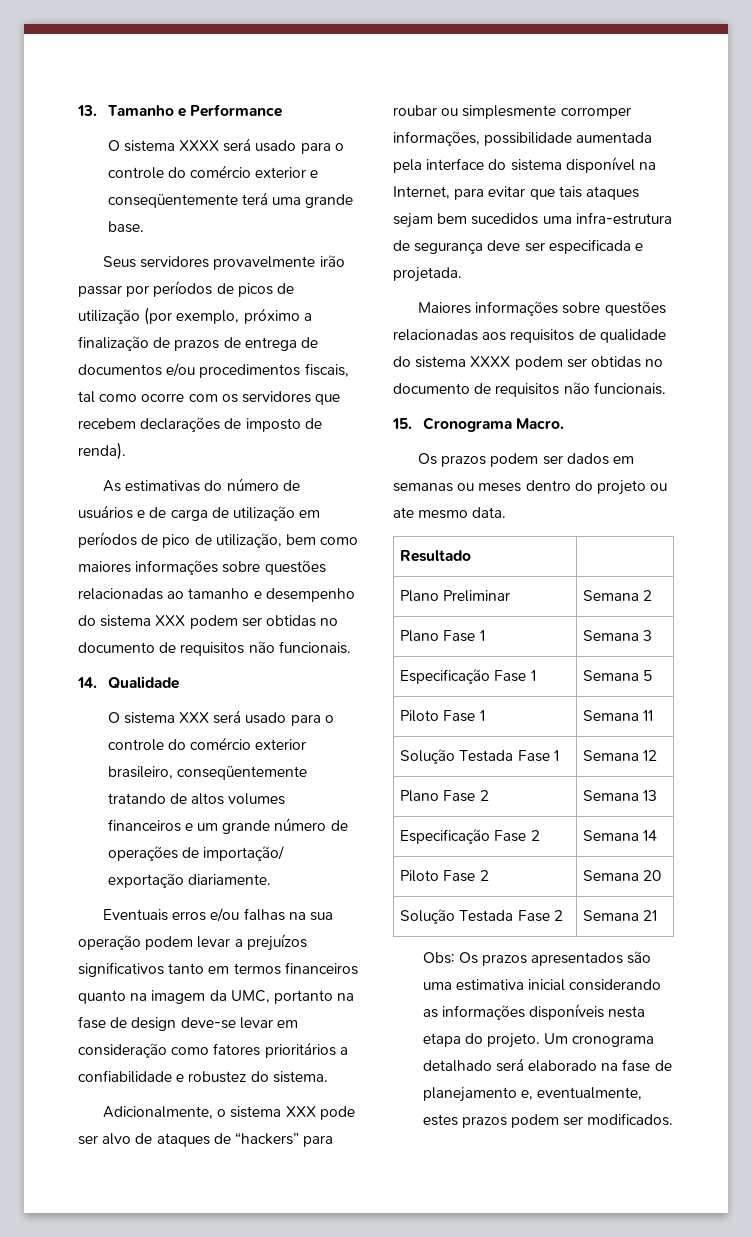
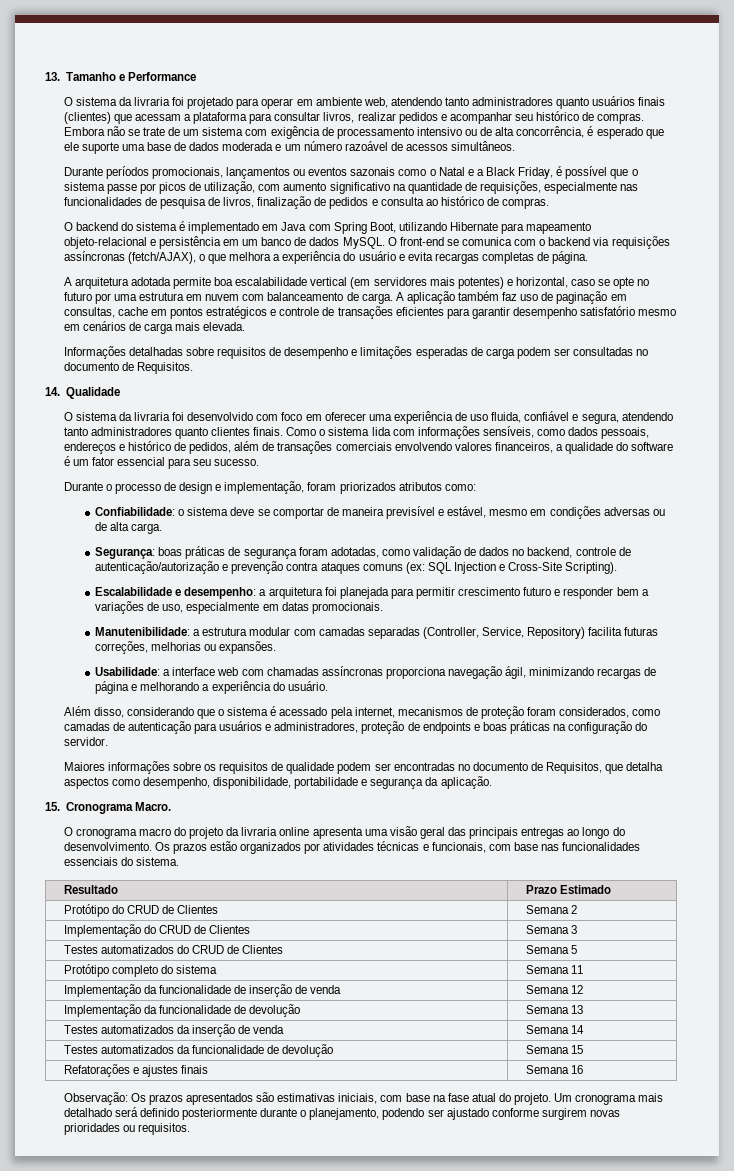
[179,138,344,154] [107,165,319,179] [107,192,354,208] [107,221,144,233] [103,255,345,270] [78,281,294,297] [78,307,312,325] [78,336,318,351] [78,363,349,378] [78,391,341,405] [78,417,322,432] [78,442,126,460] [103,478,300,492] [78,505,321,521] [78,532,359,548] [78,560,326,575] [78,588,355,602] [78,615,339,629] [78,641,351,656] XXXX será usado para o controle do comércio exterior e conseqüentemente terá uma grande base. // Seus servidores provavelmente irão passar por períodos de picos de utilização (por exemplo, próximo a finalização de prazos de entrega de documentos e/ou procedimentos fiscais, tal como ocorre com os servidores que recebem declarações de imposto de renda). // As estimativas do número de usuários e de carga de utilização em períodos de pico de utilização, bem como maiores informações sobre questões relacionadas ao tamanho e desempenho do sistema XXX podem ser obtidas no documento de requisitos não funcionais. -> [118,96,666,109] [63,111,645,124] [63,126,664,139] [63,141,516,154] [63,166,638,179] [63,181,639,194] [63,196,550,209] [63,221,592,234] [63,236,670,249] [63,251,589,264] [63,277,650,289] [63,291,627,304] [63,306,677,319] [63,321,246,334] [63,346,649,359] [63,362,193,374] da livraria foi projetado para operar em ambiente web, atendendo tanto administradores quanto usuários finais (clientes) que acessam a plataforma para consultar livros, realizar pedidos e acompanhar seu histórico de compras. Embora não se trate de um sistema com exigência de processamento intensivo ou de alta concorrência, é esperado que ele suporte uma base de dados moderada e um número razoável de acessos simultâneos. // Durante períodos promocionais, lançamentos ou eventos sazonais como o Natal e a Black Friday, é possível que o sistema passe por picos de utilização, com aumento significativo na quantidade de requisições, especialmente nas funcionalidades de pesquisa de livros, finalização de pedidos e consulta ao histórico de compras. // O backend do sistema é implementado em Java com Spring Boot, utilizando Hibernate para mapeamento objeto-relacional e persistência em um banco de dados MySQL. O front-end se comunica com o backend via requisições assíncronas (fetch/AJAX), o que melhora a experiência do usuário e evita recargas completas de página. // A arquitetura adotada permite boa escalabilidade vertical (em servidores mais potentes) e horizontal, caso se opte no futuro por uma estrutura em nuvem com balanceamento de carga. A aplicação também faz uso de paginação em consultas, cache em pontos estratégicos e controle de transações eficientes para garantir desempenho satisfatório mesmo em cenários de carga mais elevada. // Informações detalhadas sobre requisitos de desempenho e limitações esperadas de carga podem ser consultadas no documento de Requisitos.
[179,710,334,726] [107,737,307,751] [107,766,307,780] [107,793,286,805] [107,818,348,834] [107,846,285,861] [107,873,271,888] [103,908,334,922] [78,934,307,951] [78,962,358,977] [78,990,355,1004] [78,1016,298,1031] [78,1042,348,1058] [78,1070,328,1083] [103,1106,355,1120] [78,1132,334,1147] [393,105,631,119] [393,131,653,146] [393,157,656,173] [393,186,639,200] [393,212,672,228] [393,239,643,254] [393,267,462,282] [418,301,666,316] [393,329,666,343] [393,356,664,370] [393,382,666,397] [392,417,564,432] [418,453,635,467] [393,480,668,495] [393,507,507,519] [400,550,472,562] [400,590,511,602] [583,590,653,601] [400,630,485,642] [583,630,653,641] [400,669,536,684] [583,670,653,681] [400,710,485,722] [583,710,654,721] [400,749,559,764] [583,750,658,761] [400,790,489,802] [583,790,658,801] [400,829,540,844] [583,830,658,841] [400,870,489,882] [583,870,662,881] [400,909,563,924] [583,910,658,921] [422,952,455,964] XXX será usado para o controle do comércio exterior brasileiro, conseqüentemente tratando de altos volumes financeiros e um grande número de operações de importação/ exportação diariamente. // Eventuais erros e/ou falhas na sua operação podem levar a prejuízos significativos tanto em termos financeiros quanto na imagem da UMC, portanto na fase de design deve-se levar em consideração como fatores prioritários a confiabilidade e robustez do sistema. // Adicionalmente, o sistema XXX pode ser alvo de ataques de “hackers” para roubar ou simplesmente corromper informações, possibilidade aumentada pela interface do sistema disponível na Internet, para evitar que tais ataques sejam bem sucedidos uma infra-estrutura de segurança deve ser especificada e projetada. // Maiores informações sobre questões relacionadas aos requisitos de qualidade do sistema XXXX podem ser obtidas no documento de requisitos não funcionais. // 15. Cronograma Macro. // Os prazos podem ser dados em semanas ou meses dentro do projeto ou ate mesmo data. // Resultado | // Plano Preliminar | Semana 2 // Plano Fase 1 | Semana 3 // Especificação Fase 1 | Semana 5 // Piloto Fase 1 | Semana 11 // Solução Testada Fase 1 | Semana 12 // Plano Fase 2 | Semana 13 // Especificação Fase 2 | Semana 14 // Piloto Fase 2 | Semana 20 // Solução Testada Fase 2 | Semana 21 // Obs: -> [118,411,673,424] [63,426,650,439] [63,441,674,454] [63,456,260,469] [63,481,476,494] [95,506,665,519] [95,522,163,534] [95,546,631,559] [95,561,618,574] [95,587,649,599] [95,601,383,614] [95,627,659,639] [95,641,277,654] [95,666,657,679] [95,681,328,694] [63,706,661,719] [63,721,648,734] [63,737,108,746] [63,761,664,774] [63,776,492,789] [45,802,171,814] [63,826,625,839] [63,841,641,854] [63,857,179,866] [63,885,118,894] [525,885,611,894] [63,904,218,917] [525,905,577,914] [63,924,250,937] [525,925,577,934] [63,945,284,954] [525,945,577,954] [63,964,217,977] [525,965,583,974] [63,984,342,997] [525,985,583,994] [63,1004,300,1017] [525,1005,583,1014] [63,1024,285,1037] [525,1025,584,1034] [63,1044,334,1057] [525,1045,583,1054] [63,1064,208,1077] [525,1065,583,1074] [63,1092,128,1105] da livraria foi desenvolvido com foco em oferecer uma experiência de uso fluida, confiável e segura, atendendo tanto administradores quanto clientes finais. Como o sistema lida com informações sensíveis, como dados pessoais, endereços e histórico de pedidos, além de transações comerciais envolvendo valores financeiros, a qualidade do software é um fator essencial para seu sucesso. // Durante o processo de design e implementação, foram priorizados atributos como: // Confiabilidade: o sistema deve se comportar de maneira previsível e estável, mesmo em condições adversas ou de alta carga. // Segurança: boas práticas de segurança foram adotadas, como validação de dados no backend, controle de autenticação/autorização e prevenção contra ataques comuns (ex: SQL Injection e Cross-Site Scripting). // Escalabilidade e desempenho: a arquitetura foi planejada para permitir crescimento futuro e responder bem a variações de uso, especialmente em datas promocionais. // Manutenibilidade: a estrutura modular com camadas separadas (Controller, Service, Repository) facilita futuras correções, melhorias ou expansões. // Usabilidade: a interface web com chamadas assíncronas proporciona navegação ágil, minimizando recargas de página e melhorando a experiência do usuário. // Além disso, considerando que o sistema é acessado pela internet, mecanismos de proteção foram considerados, como camadas de autenticação para usuários e administradores, proteção de endpoints e boas práticas na configuração do servidor. // Maiores informações sobre os requisitos de qualidade podem ser encontradas no documento de Requisitos, que detalha aspectos como desempenho, disponibilidade, portabilidade e segurança da aplicação. // 15. Cronograma Macro. // O cronograma macro do projeto da livraria online apresenta uma visão geral das principais entregas ao longo do desenvolvimento. Os prazos estão organizados por atividades técnicas e funcionais, com base nas funcionalidades essenciais do sistema. // Resultado | Prazo Estimado // Protótipo do CRUD de Clientes | Semana 2 // Implementação do CRUD de Clientes | Semana 3 // Testes automatizados do CRUD de Clientes | Semana 5 // Protótipo completo do sistema | Semana 11 // Implementação da funcionalidade de inserção de venda | Semana 12 // Implementação da funcionalidade de devolução | Semana 13 // Testes automatizados da inserção de venda | Semana 14 // Testes automatizados da funcionalidade de devolução | Semana 15 // Refatorações e ajustes finais | Semana 16 // Observação:
[422,979,662,991] [422,1004,646,1020] [422,1033,461,1047] uma estimativa inicial considerando as informações disponíveis nesta etapa -> [277,1093,496,1104] estimativas iniciais, com base na fase atual
(655, 1041) none -> [638,1093,664,1102] mais
[528,1059,672,1072] [422,1087,643,1102] [422,1113,674,1128] elaborado na fase de planejamento e, eventualmente, estes prazos podem ser modificados. -> [139,1108,621,1120] [63,1123,190,1135] definido posteriormente durante o planejamento, podendo ser ajustado conforme surgirem novas prioridades ou requisitos.

